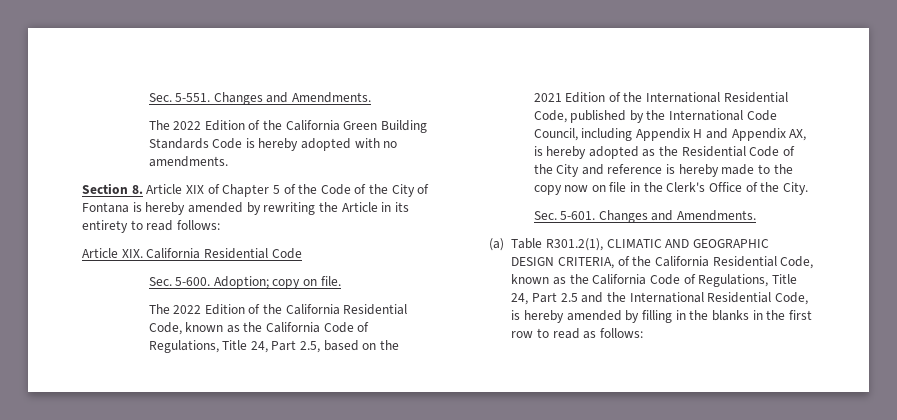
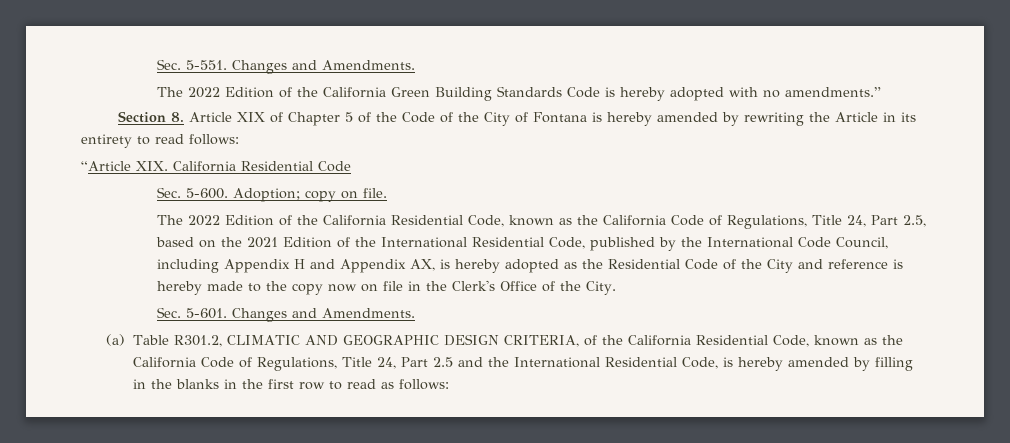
[148,156,228,167] amendments. -> [784,87,881,97] amendments.”
[82,248,118,258] Article -> [81,161,131,171] “Article
[546,238,604,251] R301.2(1), -> [173,335,222,347] R301.2,

